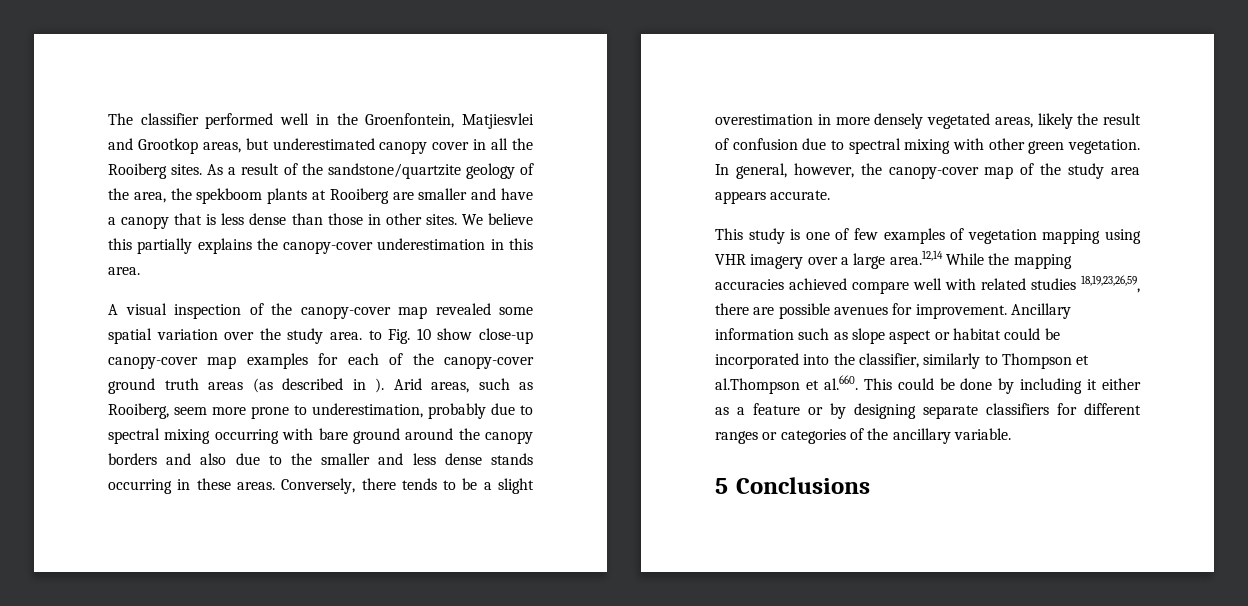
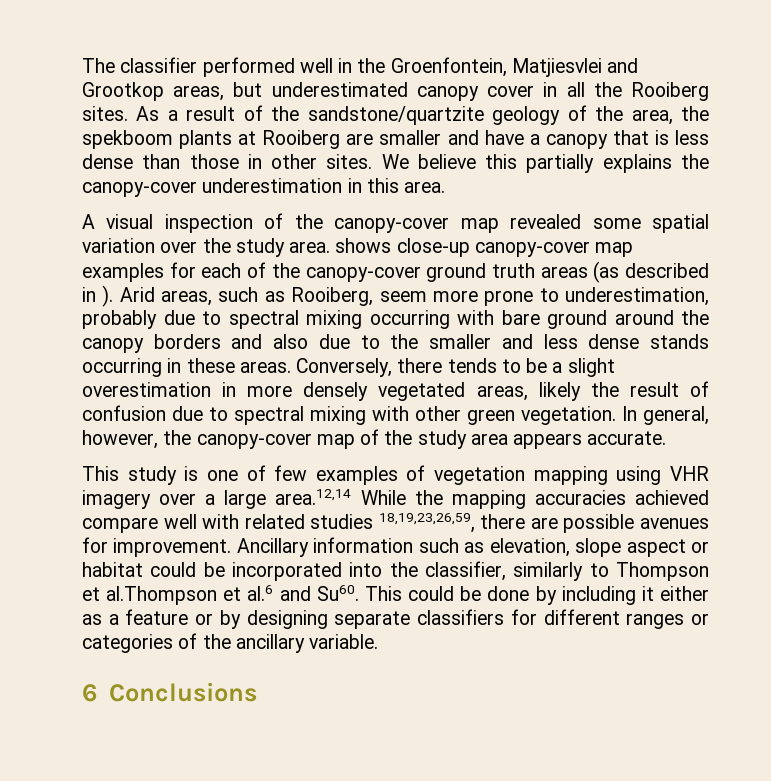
[368,328,473,344] to Fig. 10 show -> [335,238,392,253] shows
(848, 336) none -> [489,538,570,557] elevation,
[823,375,858,390] al.660. -> [247,585,359,601] al.6 and Su60.
[715,478,728,494] 5 -> [82,684,97,702] 6

